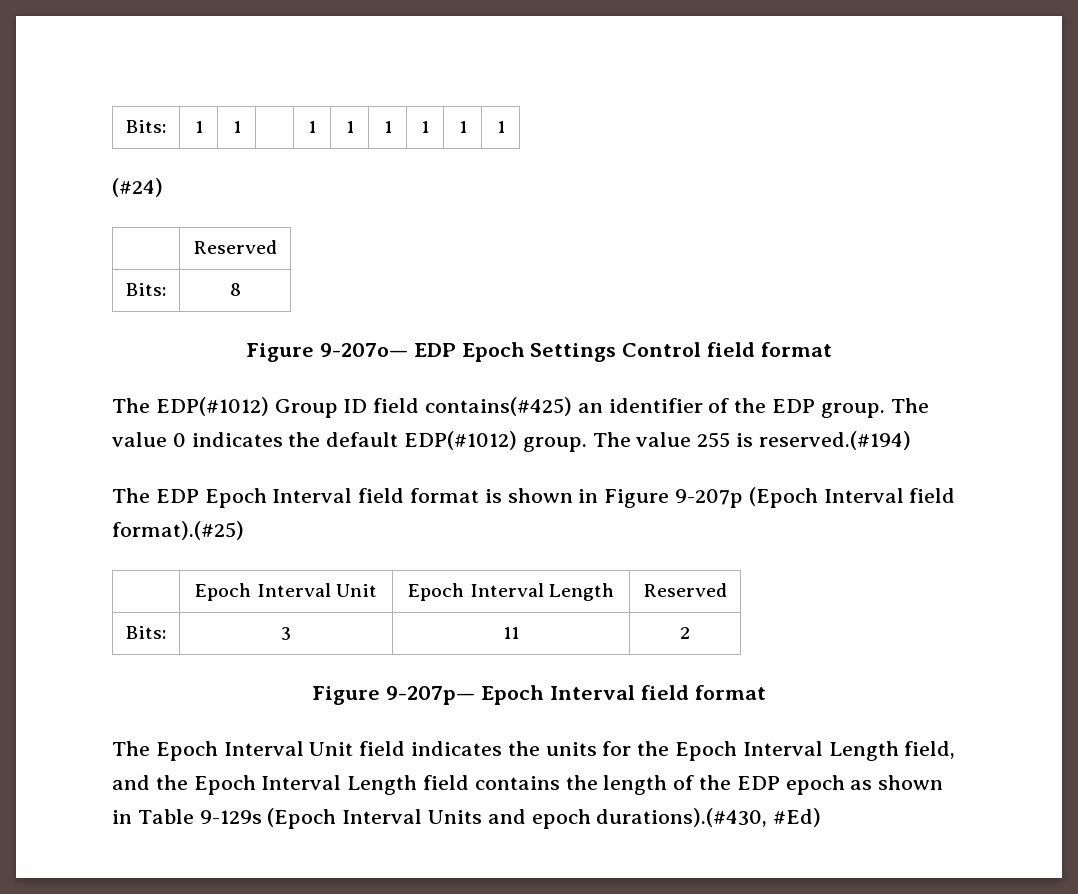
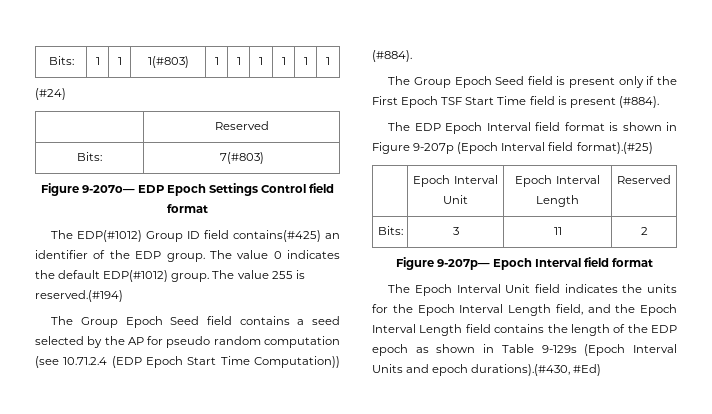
(241, 127) none -> [147,56,189,68] 1(#803)
[229,283,241,296] 8 -> [219,152,264,164] 7(#803)
(911, 440) none -> [51,316,340,328] [35,336,340,348] [35,356,340,368] [372,50,412,62] [388,76,677,88] [372,96,659,108] // The Group Epoch Seed field contains a seed selected by the AP for pseudo random computation (see 10.71.2.4 (EDP Epoch Start Time Computation)) (#884). // The Group Epoch Seed field is present only if the First Epoch TSF Start Time field is present (#884).

